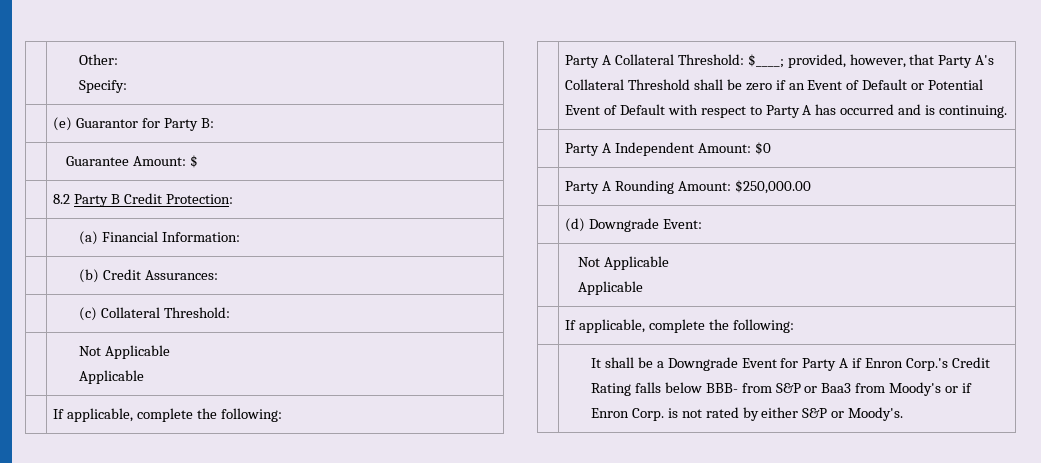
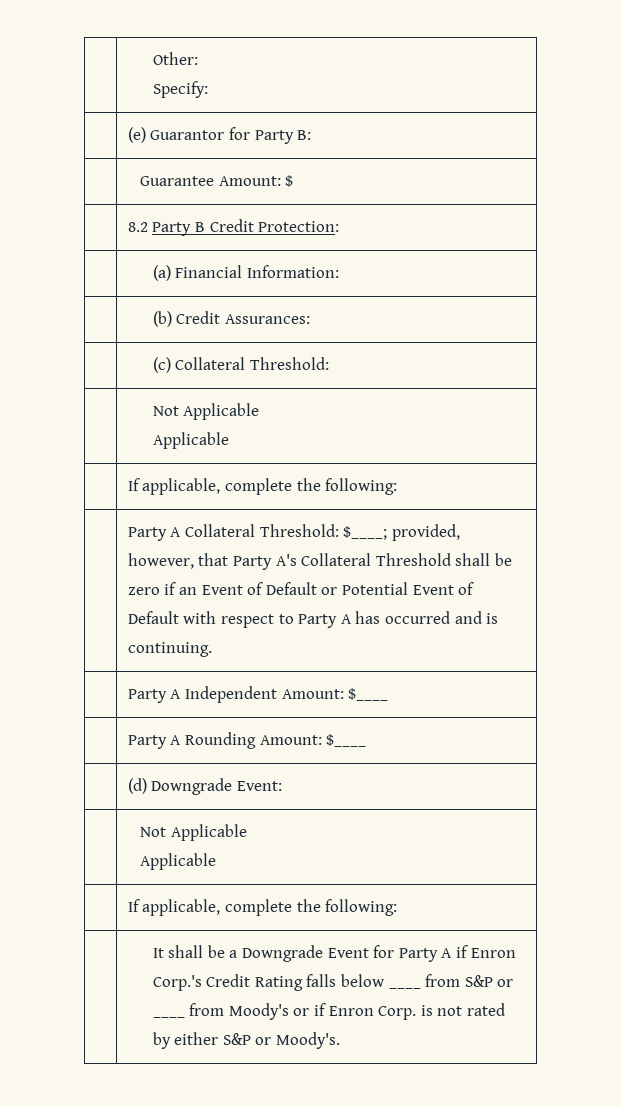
[754,142,771,155] $0 -> [348,688,389,701] $____
[734,180,811,194] $250,000.00 -> [326,734,367,747] $____
[705,383,738,393] BBB- -> [388,987,421,989] ____
[821,383,852,393] Baa3 -> [152,1016,185,1018] ____

